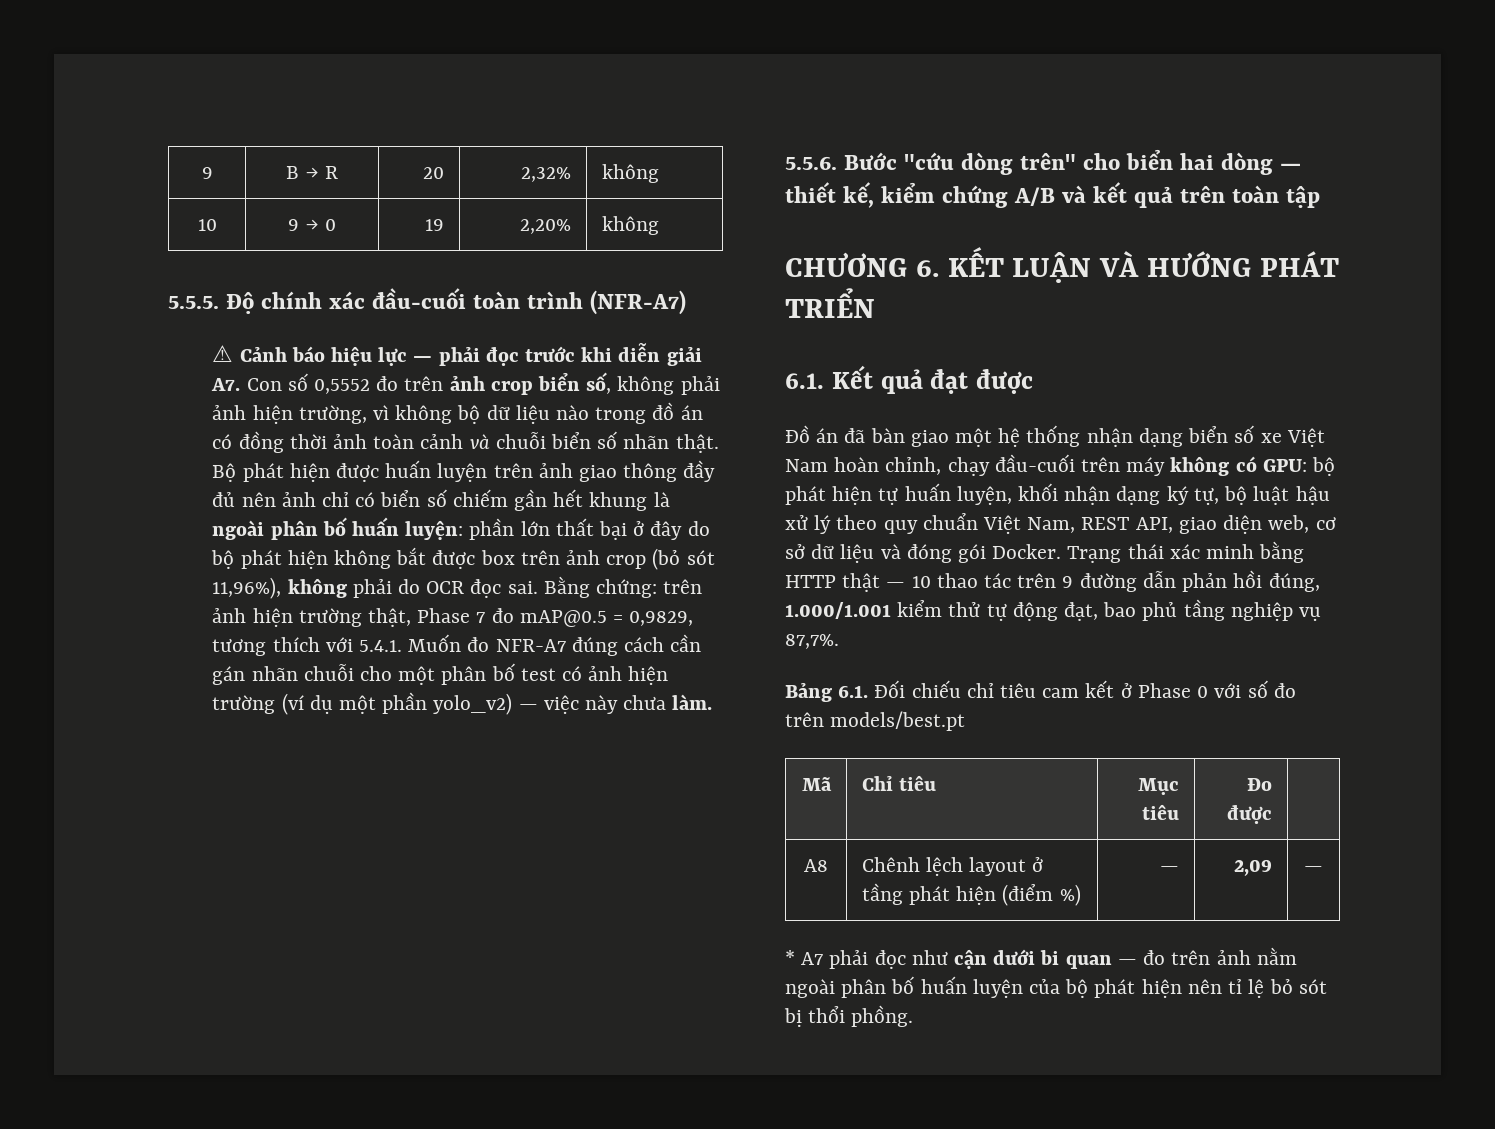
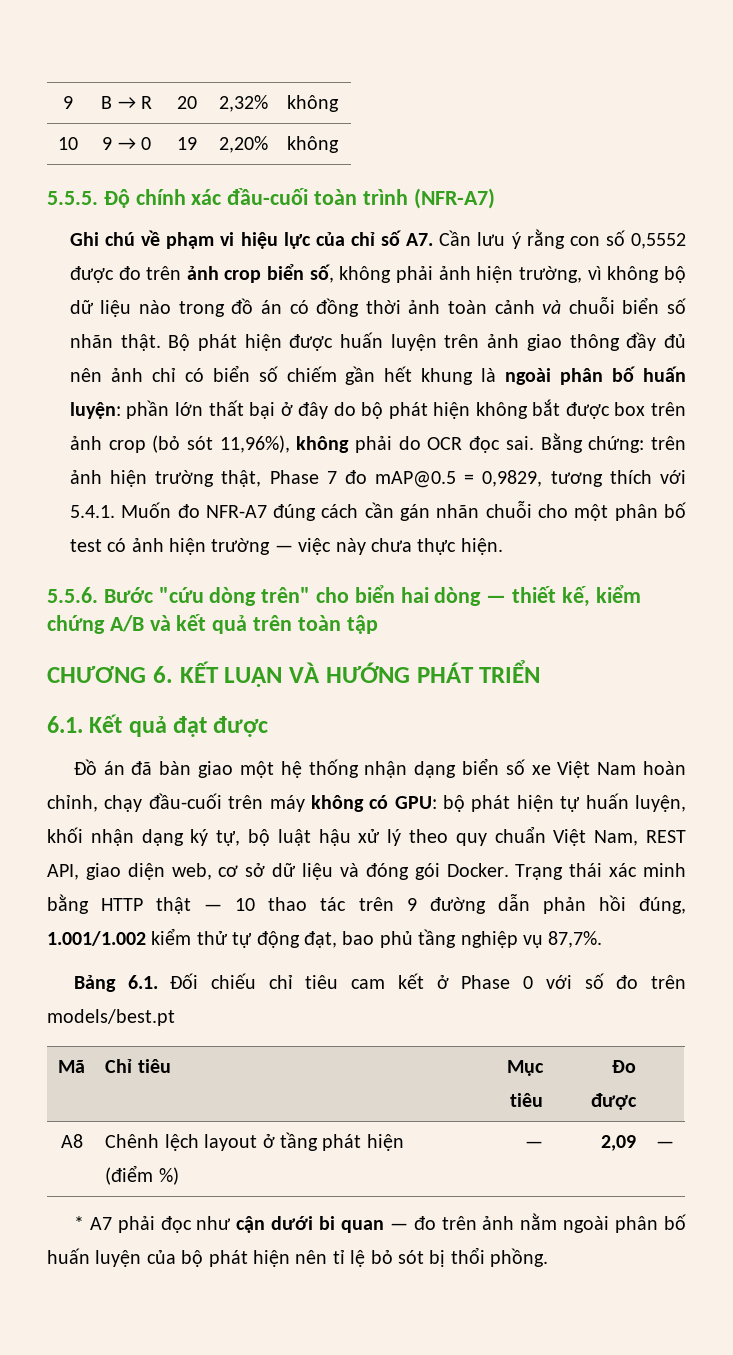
[212,342,702,366] [211,378,282,391] ⚠ Cảnh báo hiệu lực — phải đọc trước khi diễn giải A7. Con -> [69,229,600,249] Ghi chú về phạm vi hiệu lực của chỉ số A7. Cần lưu ý rằng con
(371, 386) none -> [69,266,114,283] được
[281,692,513,715] (ví dụ một phần yolo_v2) -> (271, 546) none
[672,694,713,710] làm. -> [417,538,503,555] thực hiện.
[785,602,891,619] 1.000/1.001 -> [47,931,146,946] 1.001/1.002

